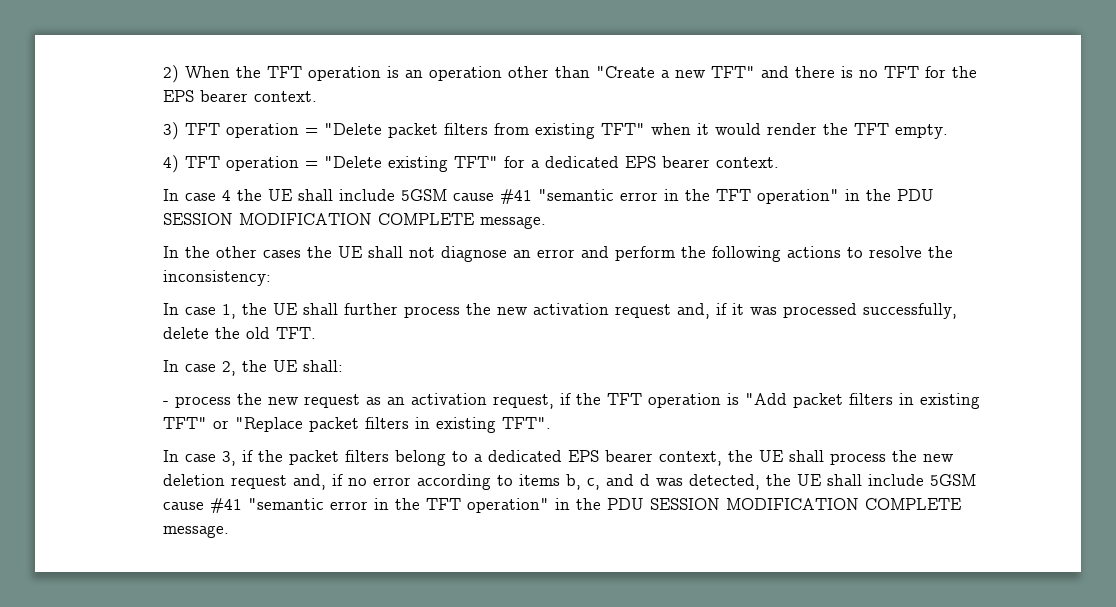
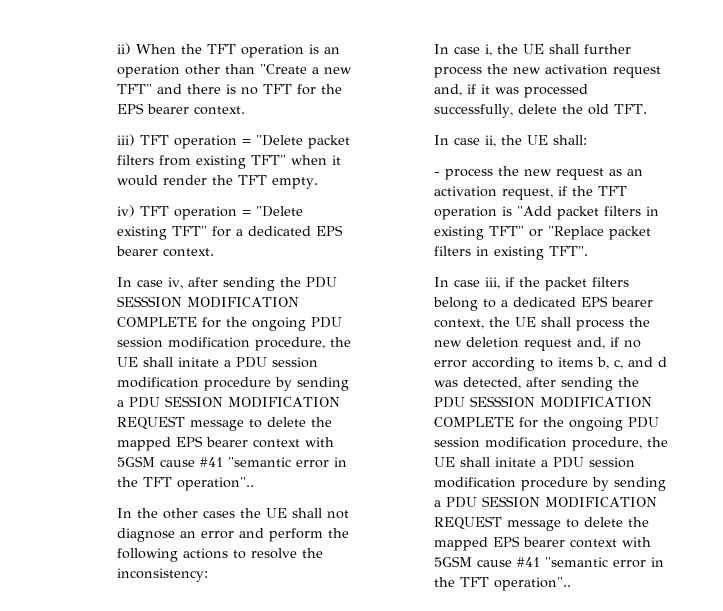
[163,65,180,83] 2) -> [116,43,131,55] ii)
[163,122,180,140] 3) -> [116,134,135,146] iii)
[163,155,180,173] 4) -> [116,205,135,217] iv)
[222,189,935,204] [163,213,547,229] 4 the UE shall include 5GSM cause #41 "semantic error in the TFT operation" in the PDU SESSION MODIFICATION COMPLETE message. -> [167,277,337,291] [116,296,299,308] [116,317,342,331] [116,337,351,351] [116,357,318,368] [116,377,349,391] [116,396,340,408] [116,416,332,431] [116,436,334,451] [116,456,347,468] [116,477,254,491] iv, after sending the PDU SESSSION MODIFICATION COMPLETE for the ongoing PDU session modification procedure, the UE shall initate a PDU session modification procedure by sending a PDU SESSION MODIFICATION REQUEST message to delete the mapped EPS bearer context with 5GSM cause #41 "semantic error in the TFT operation"..
[222,304,237,319] 1, -> [484,44,492,56] i,
[222,361,237,376] 2, -> [484,135,496,147] ii,
[222,451,237,466] 3, -> [484,277,500,289] iii,
[766,474,977,486] [163,498,962,513] [163,525,230,538] the UE shall include 5GSM cause #41 "semantic error in the TFT operation" in the PDU SESSION MODIFICATION COMPLETE message. -> [525,377,639,391] [433,396,652,408] [433,417,659,431] [433,437,668,451] [433,457,635,468] [433,477,666,491] [433,496,657,508] [433,516,649,531] [433,536,651,551] [433,556,664,568] [433,577,571,591] after sending the PDU SESSSION MODIFICATION COMPLETE for the ongoing PDU session modification procedure, the UE shall initate a PDU session modification procedure by sending a PDU SESSION MODIFICATION REQUEST message to delete the mapped EPS bearer context with 5GSM cause #41 "semantic error in the TFT operation"..

